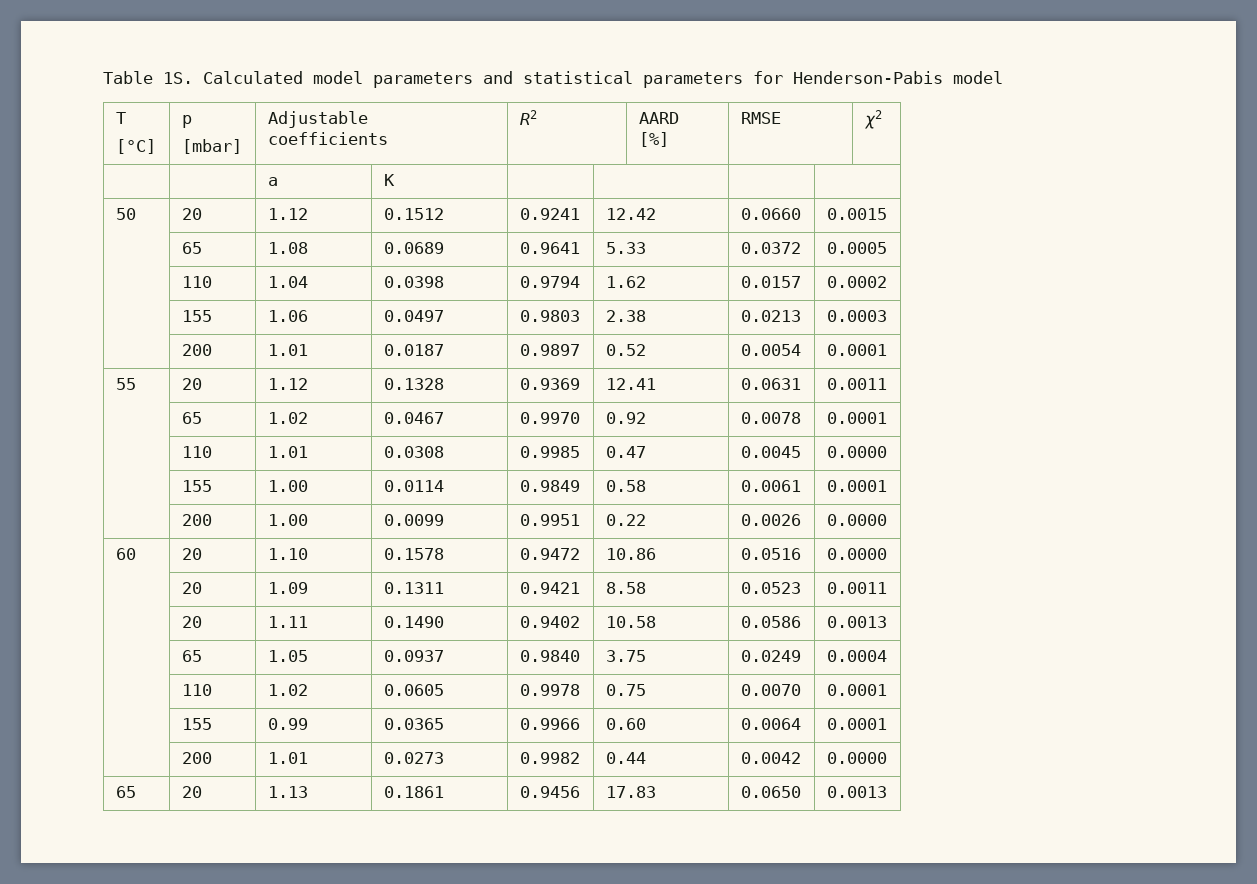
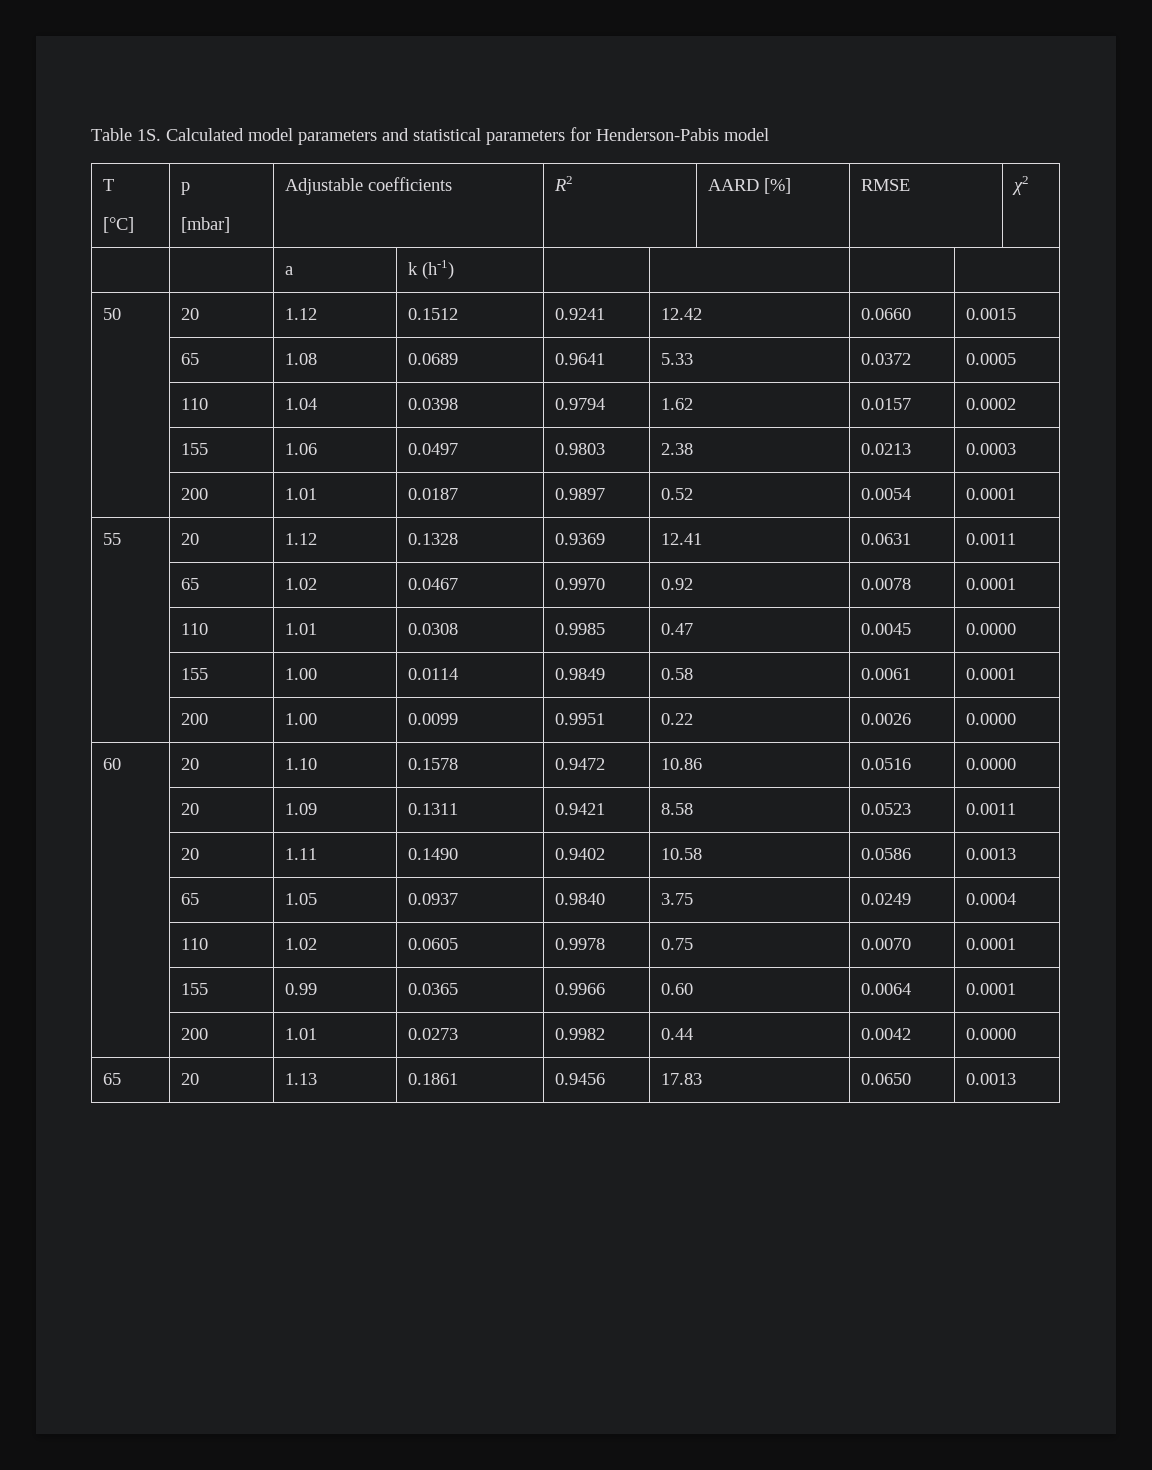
[383,174,395,186] K -> [408,260,455,279] k (h-1)

